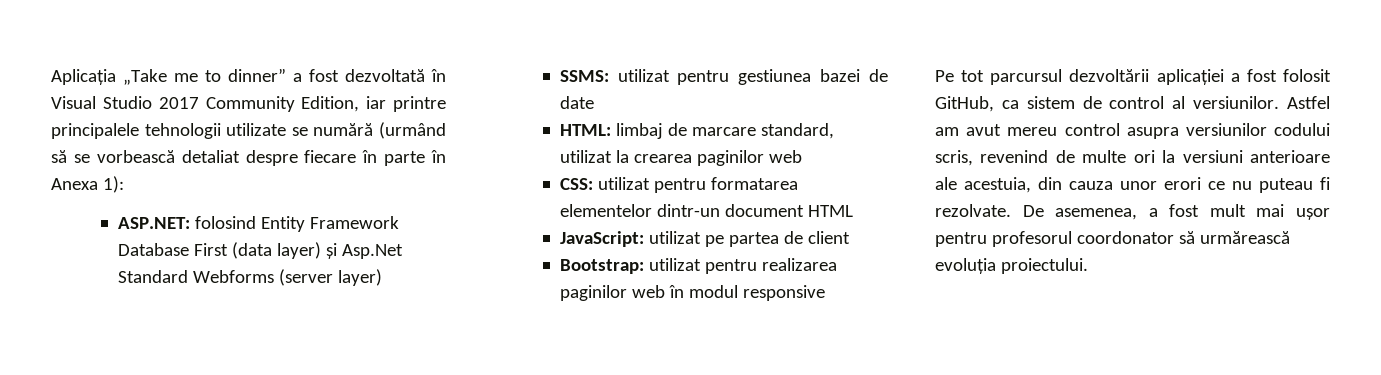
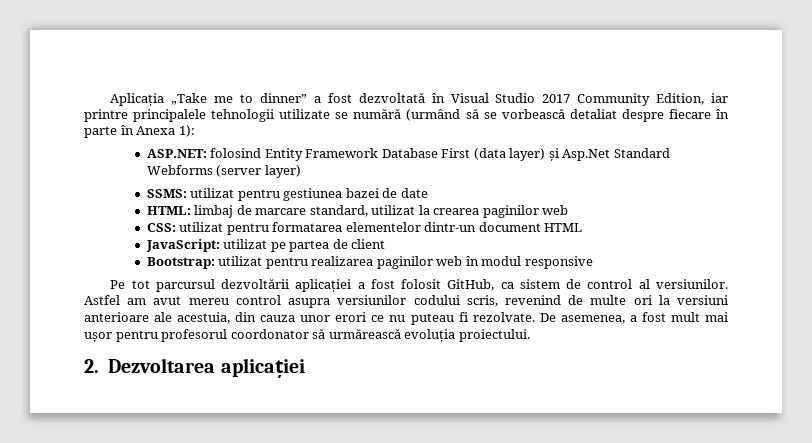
(1088, 266) none -> [84,358,305,378] // 2. Dezvoltarea aplicației

